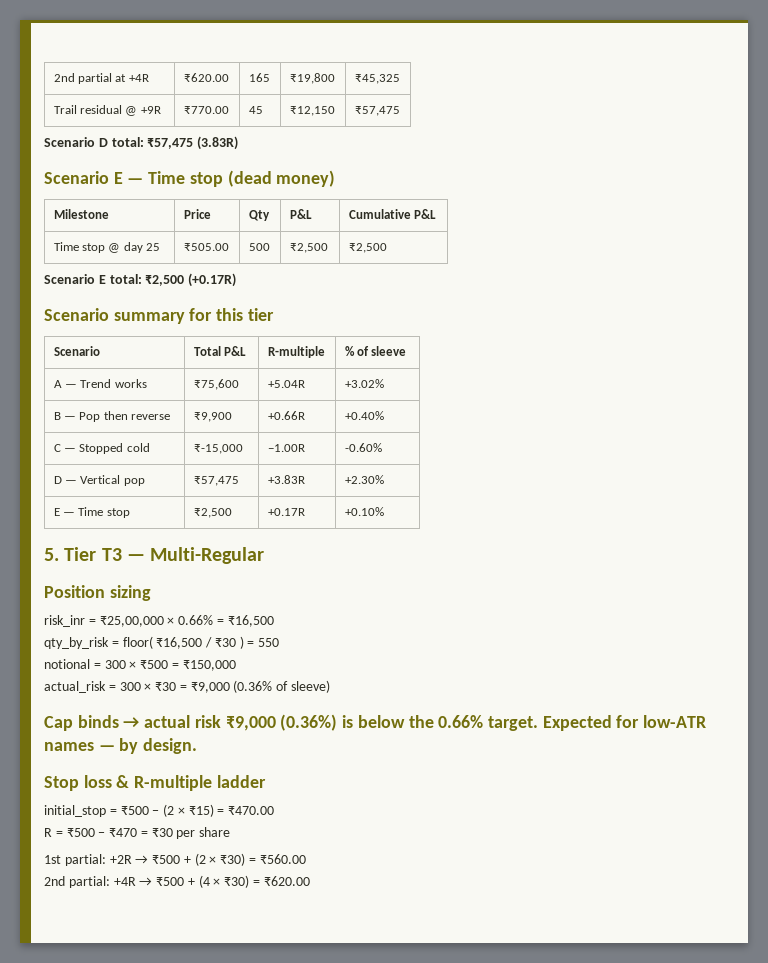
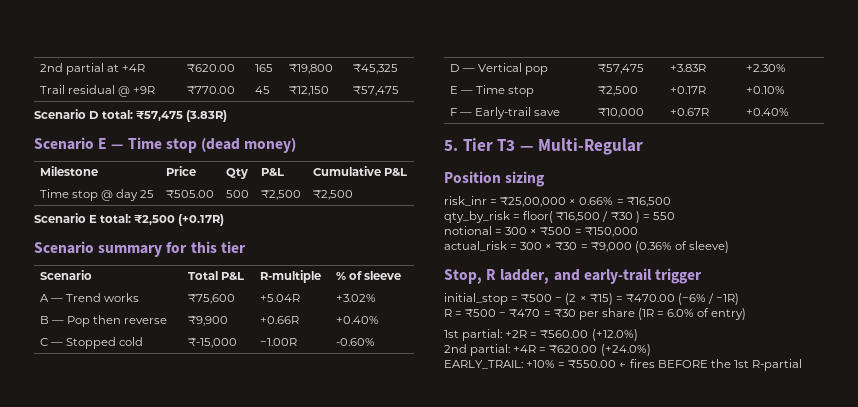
(384, 511) none -> [449,107,560,119] [597,108,644,118] [669,108,709,116] [745,108,789,116] // F — Early-trail save | ₹10,000 | +0.67R | +0.40%
[44,714,707,731] [44,738,198,754] [44,775,266,791] Cap binds → actual risk ₹9,000 (0.36%) is below the 0.66% target. Expected for low-ATR names — by design. // Stop loss & R-multiple ladder -> [444,268,702,284] Stop, R ladder, and early-trail trigger
(275, 810) none -> [677,293,740,305] (−6% / −1R)
[44,853,246,866] // 1st partial: +2R → ₹500 + (2 × ₹30) -> [637,308,747,320] [444,329,528,341] (1R = 6.0% of entry) // 1st partial: +2R
(306, 859) none -> [591,329,638,341] (+12.0%)
[139,875,310,888] → ₹500 + (4 × ₹30) = ₹620.00 -> [539,344,651,356] [444,359,802,371] = ₹620.00 (+24.0%) // EARLY_TRAIL: +10% = ₹550.00 ← fires BEFORE the 1st R-partial

